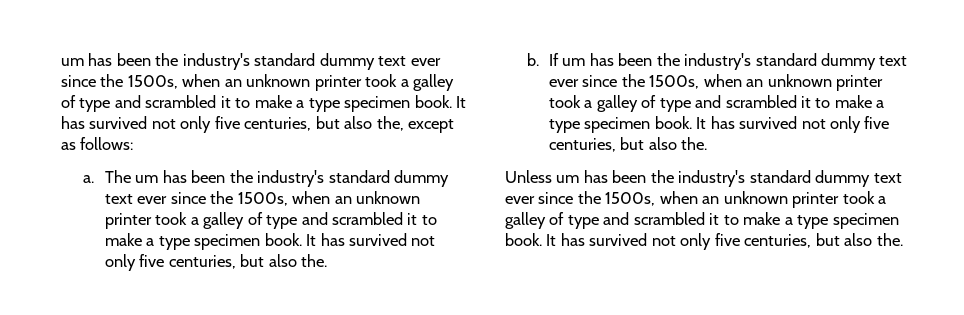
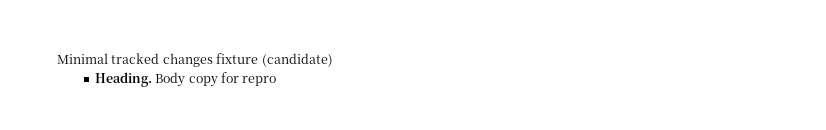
[61,53,441,70] [61,74,455,91] [61,95,467,112] [61,116,455,133] [61,137,134,150] [82,170,450,187] [104,191,421,206] [104,212,437,229] [104,233,436,250] [104,254,328,271] [526,53,908,70] [548,74,884,91] [548,95,885,112] [548,116,890,133] [548,137,708,152] [505,170,902,187] [505,191,887,208] [505,212,899,229] [505,233,903,250] um has been the industry's standard dummy text ever since the 1500s, when an unknown printer took a galley of type and scrambled it to make a type specimen book. It has survived not only five centuries, but also the, except as follows: // a. The um has been the industry's standard dummy text ever since the 1500s, when an unknown printer took a galley of type and scrambled it to make a type specimen book. It has survived not only five centuries, but also the. // b. If um has been the industry's standard dummy text ever since the 1500s, when an unknown printer took a galley of type and scrambled it to make a type specimen book. It has survived not only five centuries, but also the. // Unless um has been the industry's standard dummy text ever since the 1500s, when an unknown printer took a galley of type and scrambled it to make a type specimen book. It has survived not only five centuries, but also the. -> [57,53,333,67] [94,72,277,87] Minimal tracked changes fixture (candidate) // Heading. Body copy for repro

